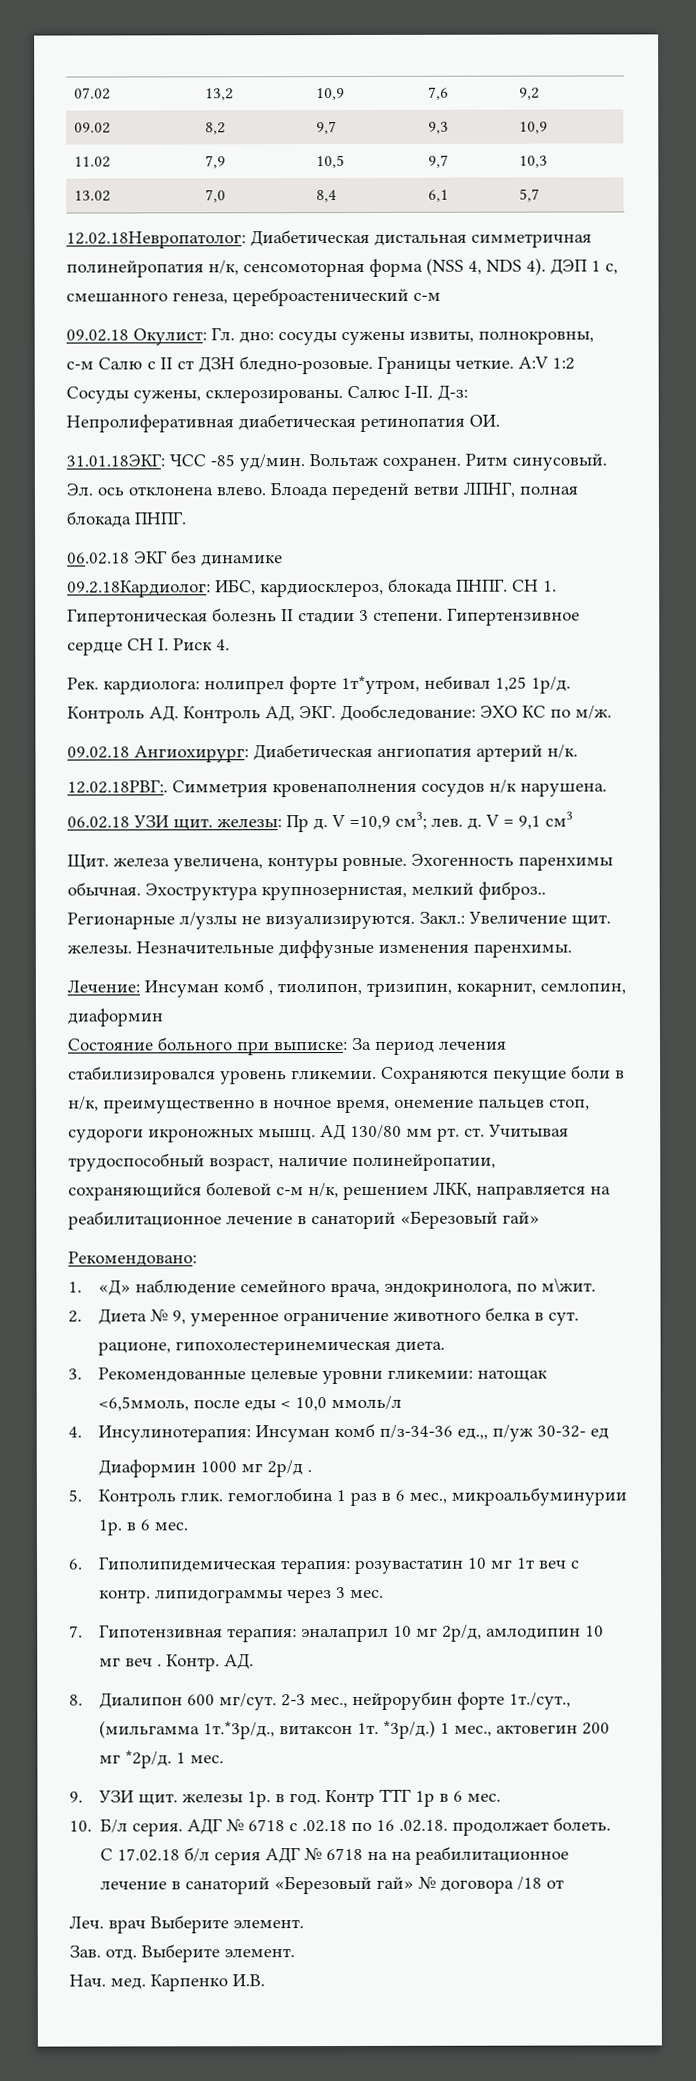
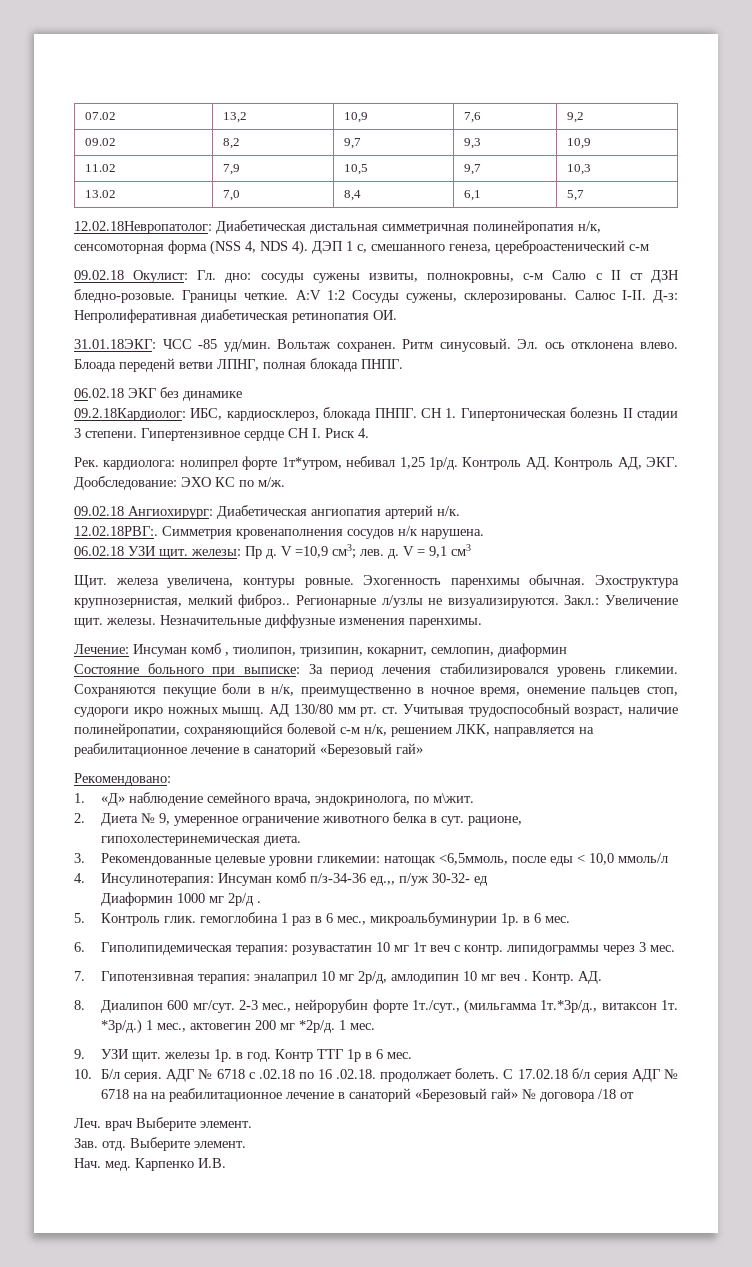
[148,1128,254,1143] икроножных -> [133,707,219,717] икро ножных

